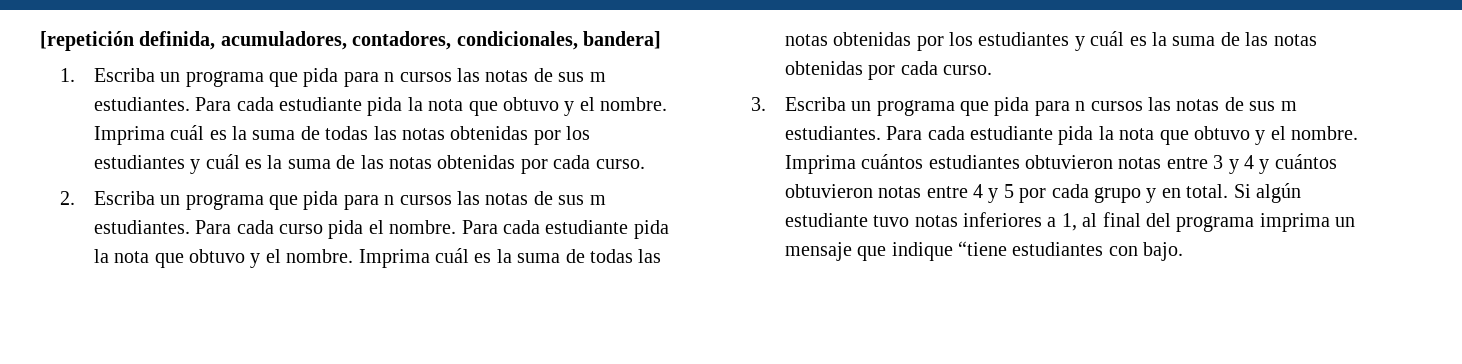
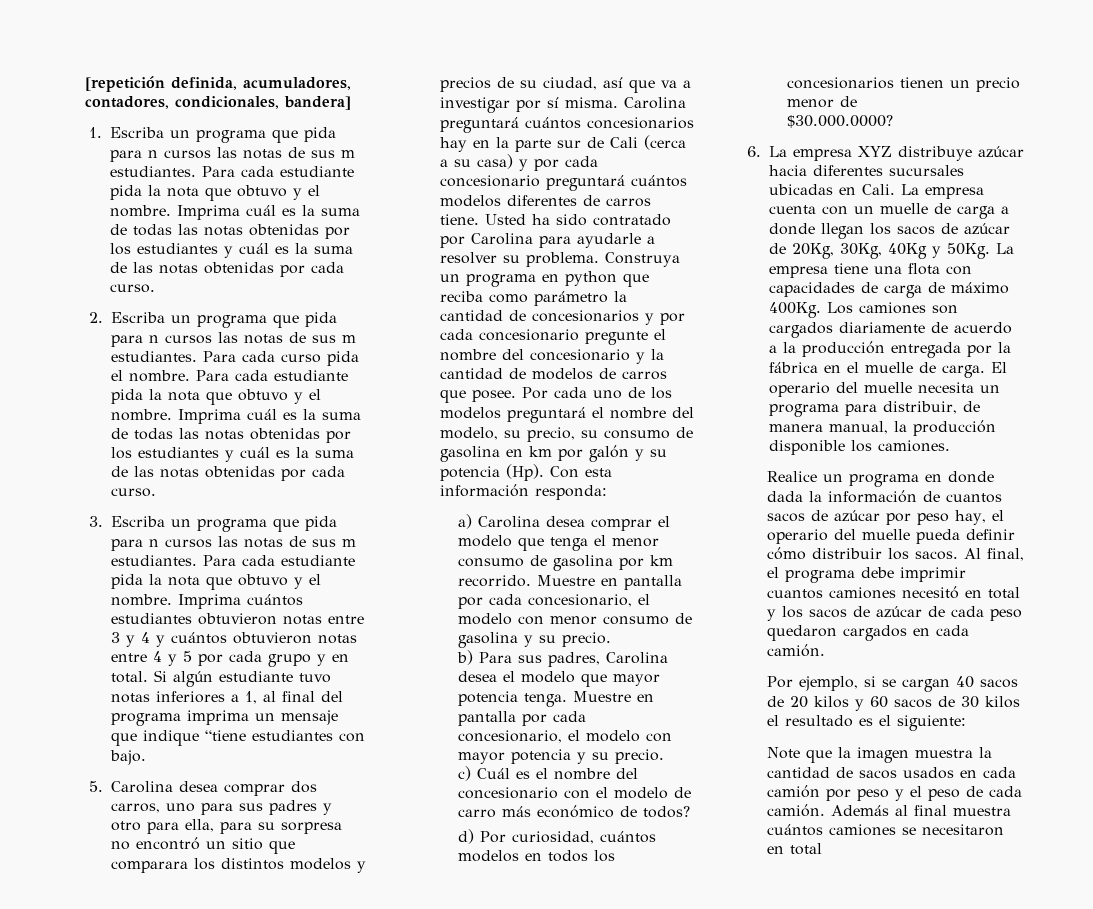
(1184, 251) none -> [88,781,317,796] [110,800,332,815] [110,819,342,834] [110,837,295,854] [110,858,366,873] [439,77,691,93] [439,97,686,113] [439,117,694,133] [439,135,686,152] [439,154,598,171] [439,175,687,191] [439,195,651,207] [439,214,671,226] [439,233,655,248] [439,252,680,267] [439,271,649,287] [439,291,627,306] [439,310,685,325] [439,329,666,345] [439,349,664,364] [439,368,667,380] [439,387,672,403] [439,407,694,423] [439,427,693,442] [439,445,667,462] [439,464,612,481] [439,484,607,500] [457,514,670,531] [457,535,659,551] [457,555,673,571] [457,575,682,590] [457,594,650,609] [457,613,692,625] [457,632,611,648] [456,650,668,667] [457,671,660,687] [457,691,654,707] [457,711,586,726] [457,730,672,743] [457,749,664,764] [457,766,638,781] [457,787,691,799] [457,805,690,818] [457,829,656,844] [457,850,615,862] [786,77,1020,92] [786,96,857,108] [786,115,893,128] [746,146,1024,161] [768,165,964,176] [768,184,984,199] [768,203,1009,219] [768,223,1010,239] [768,243,1014,259] [768,263,972,278] [768,282,1009,298] [768,302,958,318] [768,322,1012,338] [768,341,1011,358] [768,362,1007,378] [768,382,1000,397] [768,401,980,417] [768,420,996,436] [768,440,950,455] [766,471,994,487] [766,490,1002,503] [766,510,1004,525] [766,529,1015,544] [766,547,1024,561] [766,567,966,583] [766,586,1020,599] [766,606,1022,621] [766,625,969,641] [766,644,825,657] [766,676,1018,692] [766,696,1020,711] [766,715,966,731] [766,747,992,763] [766,767,1016,779] [766,785,1022,801] [766,804,1011,817] [766,824,1004,836] [766,843,822,855] // 5. Carolina desea comprar dos carros, uno para sus padres y otro para ella, para su sorpresa no encontró un sitio que comparara los distintos modelos y precios de su ciudad, así que va a investigar por sí misma. Carolina preguntará cuántos concesionarios hay en la parte sur de Cali (cerca a su casa) y por cada concesionario preguntará cuántos modelos diferentes de carros tiene. Usted ha sido contratado por Carolina para ayudarle a resolver su problema. Construya un programa en python que reciba como parámetro la cantidad de concesionarios y por cada concesionario pregunte el nombre del concesionario y la cantidad de modelos de carros que posee. Por cada uno de los modelos preguntará el nombre del modelo, su precio, su consumo de gasolina en km por galón y su potencia (Hp). Con esta información responda: // a) Carolina desea comprar el modelo que tenga el menor consumo de gasolina por km recorrido. Muestre en pantalla por cada concesionario, el modelo con menor consumo de gasolina y su precio. // b) Para sus padres, Carolina desea el modelo que mayor potencia tenga. Muestre en pantalla por cada concesionario, el modelo con mayor potencia y su precio. // c) Cuál es el nombre del concesionario con el modelo de carro más económico de todos? // d) Por curiosidad, cuántos modelos en todos los concesionarios tienen un precio menor de // $30.000.0000? // 6. La empresa XYZ distribuye azúcar hacia diferentes sucursales ubicadas en Cali. La empresa cuenta con un muelle de carga a donde llegan los sacos de azúcar de 20Kg, 30Kg, 40Kg y 50Kg. La empresa tiene una flota con capacidades de carga de máximo 400Kg. Los camiones son cargados diariamente de acuerdo a la producción entregada por la fábrica en el muelle de carga. El operario del muelle necesita un programa para distribuir, de manera manual, la producción disponible los camiones. // Realice un programa en donde dada la información de cuantos sacos de azúcar por peso hay, el operario del muelle pueda definir cómo distribuir los sacos. Al final, el programa debe imprimir cuantos camiones necesitó en total y los sacos de azúcar de cada peso quedaron cargados en cada camión. // Por ejemplo, si se cargan 40 sacos de 20 kilos y 60 sacos de 30 kilos el resultado es el siguiente: // Note que la imagen muestra la cantidad de sacos usados en cada camión por peso y el peso de cada camión. Además al final muestra cuántos camiones se necesitaron en total

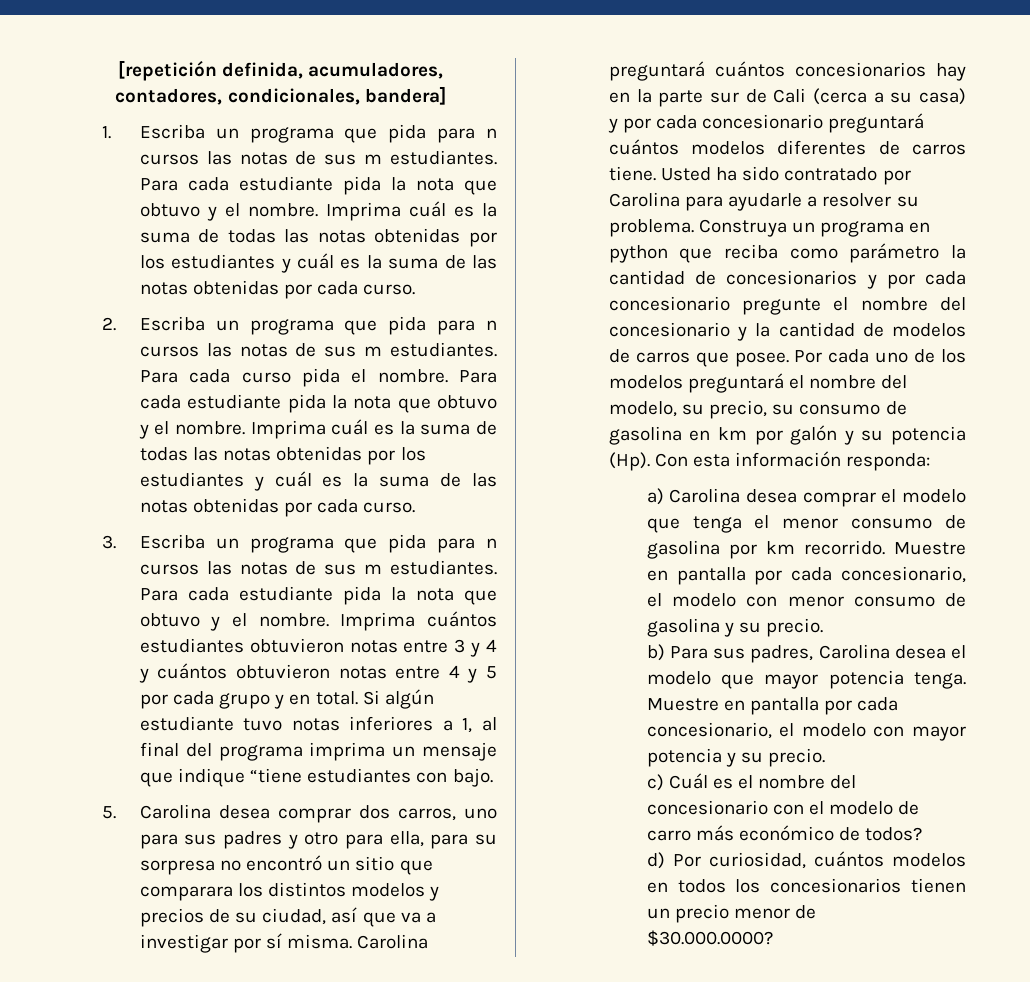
[746,146,1024,161] [768,165,964,176] [768,184,984,199] [768,203,1009,219] [768,223,1010,239] [768,243,1014,259] [768,263,972,278] [768,282,1009,298] [768,302,958,318] [768,322,1012,338] [768,341,1011,358] [768,362,1007,378] [768,382,1000,397] [768,401,980,417] [768,420,996,436] [768,440,950,455] [766,471,994,487] [766,490,1002,503] [766,510,1004,525] [766,529,1015,544] [766,547,1024,561] [766,567,966,583] [766,586,1020,599] [766,606,1022,621] [766,625,969,641] [766,644,825,657] [766,676,1018,692] [766,696,1020,711] [766,715,966,731] [766,747,992,763] [766,767,1016,779] [766,785,1022,801] [766,804,1011,817] [766,824,1004,836] [766,843,822,855] // 6. La empresa XYZ distribuye azúcar hacia diferentes sucursales ubicadas en Cali. La empresa cuenta con un muelle de carga a donde llegan los sacos de azúcar de 20Kg, 30Kg, 40Kg y 50Kg. La empresa tiene una flota con capacidades de carga de máximo 400Kg. Los camiones son cargados diariamente de acuerdo a la producción entregada por la fábrica en el muelle de carga. El operario del muelle necesita un programa para distribuir, de manera manual, la producción disponible los camiones. // Realice un programa en donde dada la información de cuantos sacos de azúcar por peso hay, el operario del muelle pueda definir cómo distribuir los sacos. Al final, el programa debe imprimir cuantos camiones necesitó en total y los sacos de azúcar de cada peso quedaron cargados en cada camión. // Por ejemplo, si se cargan 40 sacos de 20 kilos y 60 sacos de 30 kilos el resultado es el siguiente: // Note que la imagen muestra la cantidad de sacos usados en cada camión por peso y el peso de cada camión. Además al final muestra cuántos camiones se necesitaron en total -> (773, 938) none

